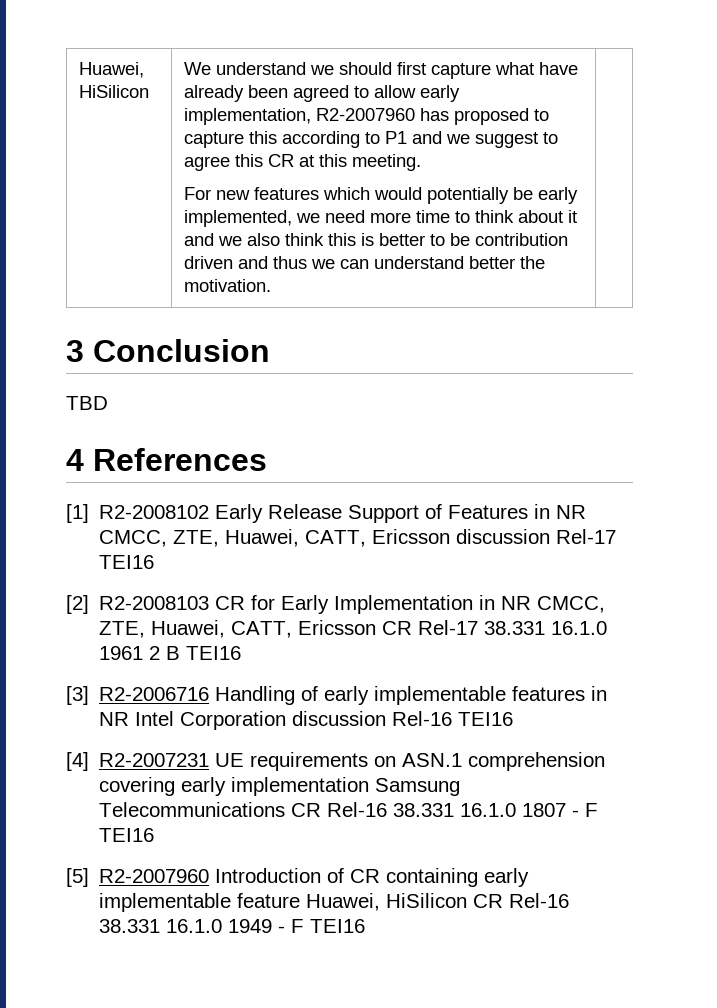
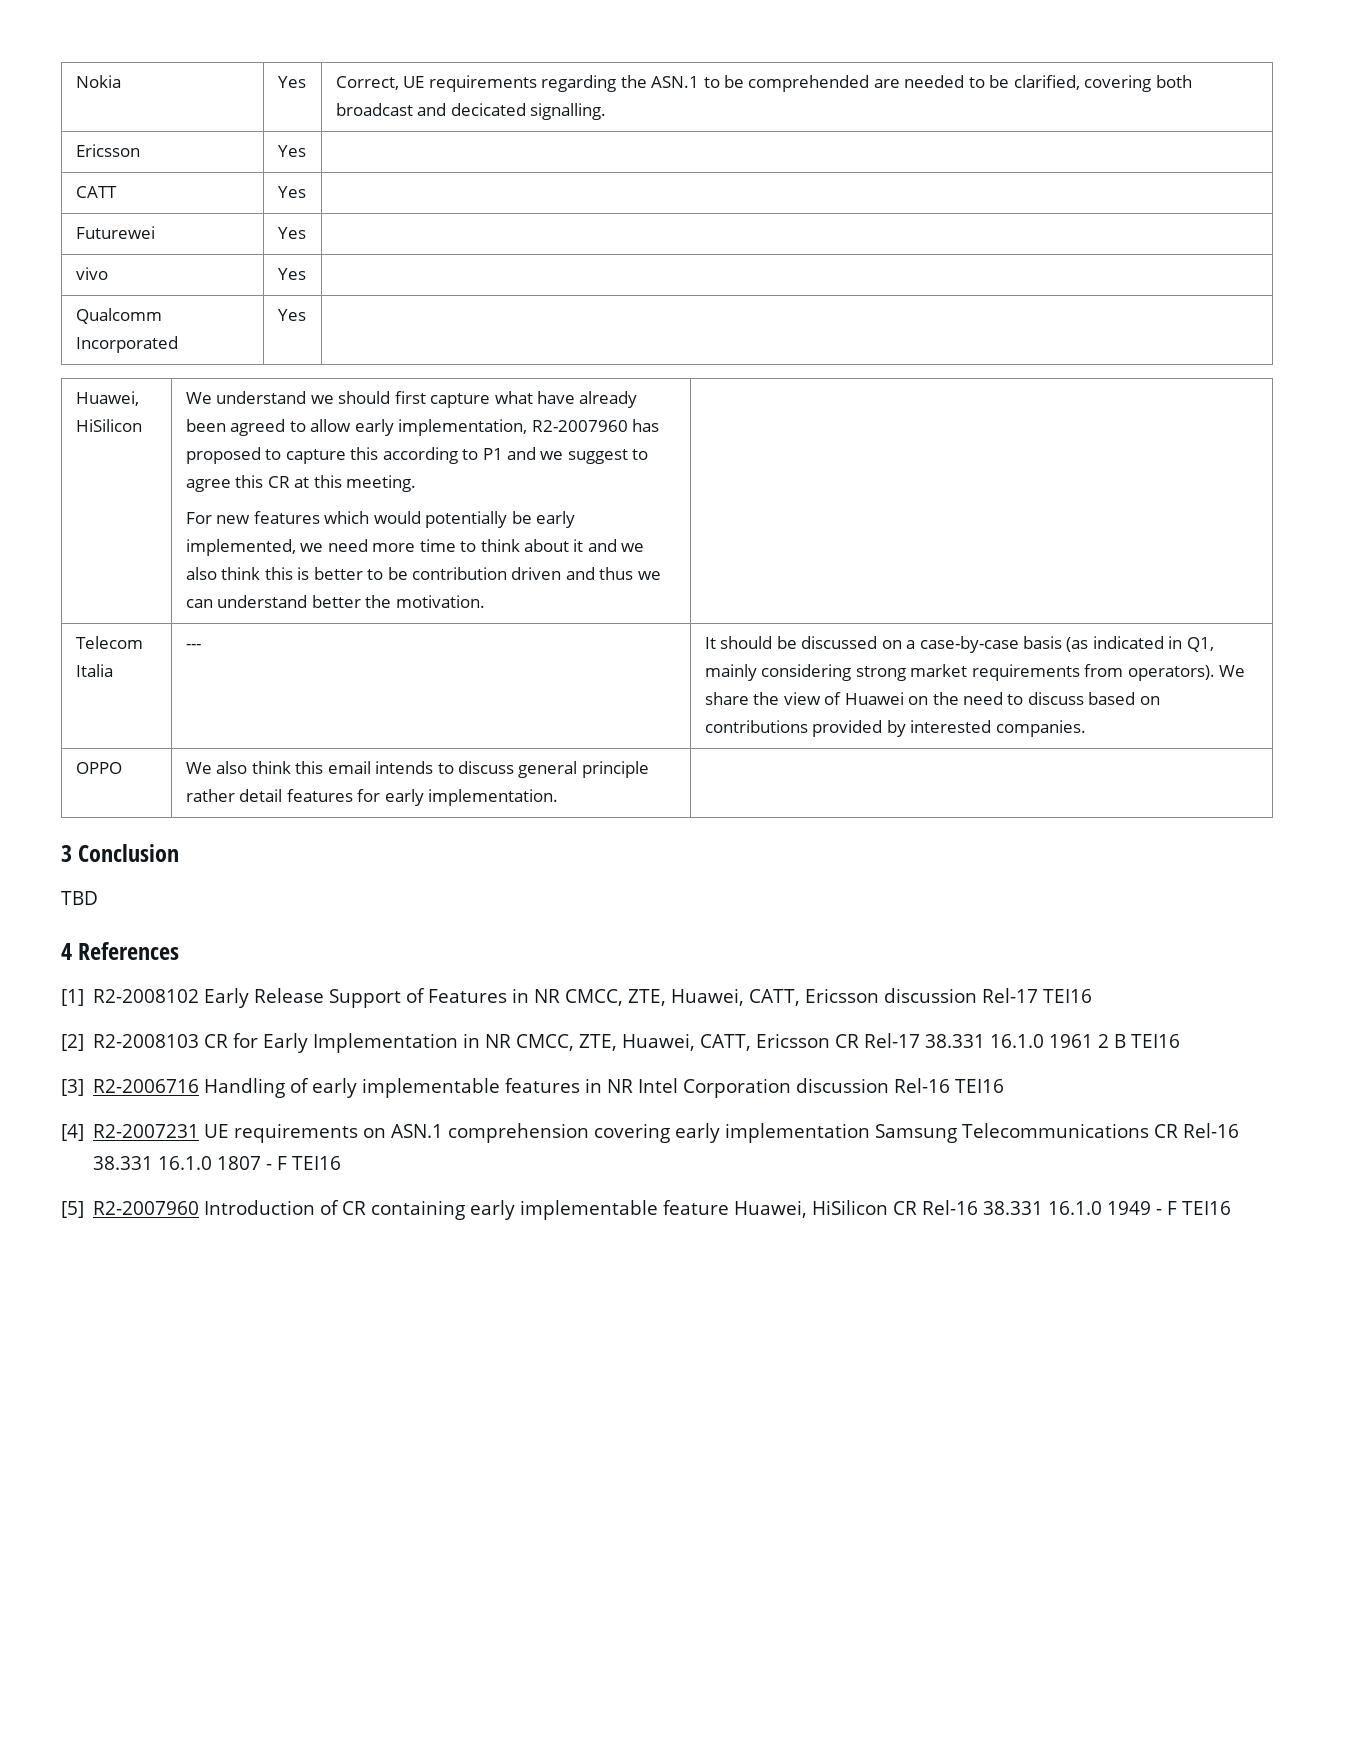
(79, 70) none -> [75,75,121,88] [277,76,306,88] [335,75,1192,92] [335,103,607,120] [75,144,140,157] [277,145,306,157] [75,186,117,198] [277,186,306,198] [75,226,155,239] [277,227,306,239] [75,267,108,280] [277,268,306,280] [75,308,162,324] [75,336,178,353] [277,309,306,321] Nokia | Yes | Correct, UE requirements regarding the ASN.1 to be comprehended are needed to be clarified, covering both broadcast and decicated signalling. // Ericsson | Yes | // CATT | Yes | // Futurewei | Yes | // vivo | Yes | // Qualcomm Incorporated | Yes | //
(272, 285) none -> [75,636,143,649] [75,664,113,677] [185,644,201,649] [704,636,1214,653] [704,664,1245,681] [704,692,1160,705] [704,720,1086,737] [75,762,122,774] [185,761,649,778] [185,789,559,806] // Telecom Italia | --- | It should be discussed on a case-by-case basis (as indicated in Q1, mainly considering strong market requirements from operators). We share the view of Huawei on the need to discuss based on contributions provided by interested companies. // OPPO | We also think this email intends to discuss general principle rather detail features for early implementation. |

